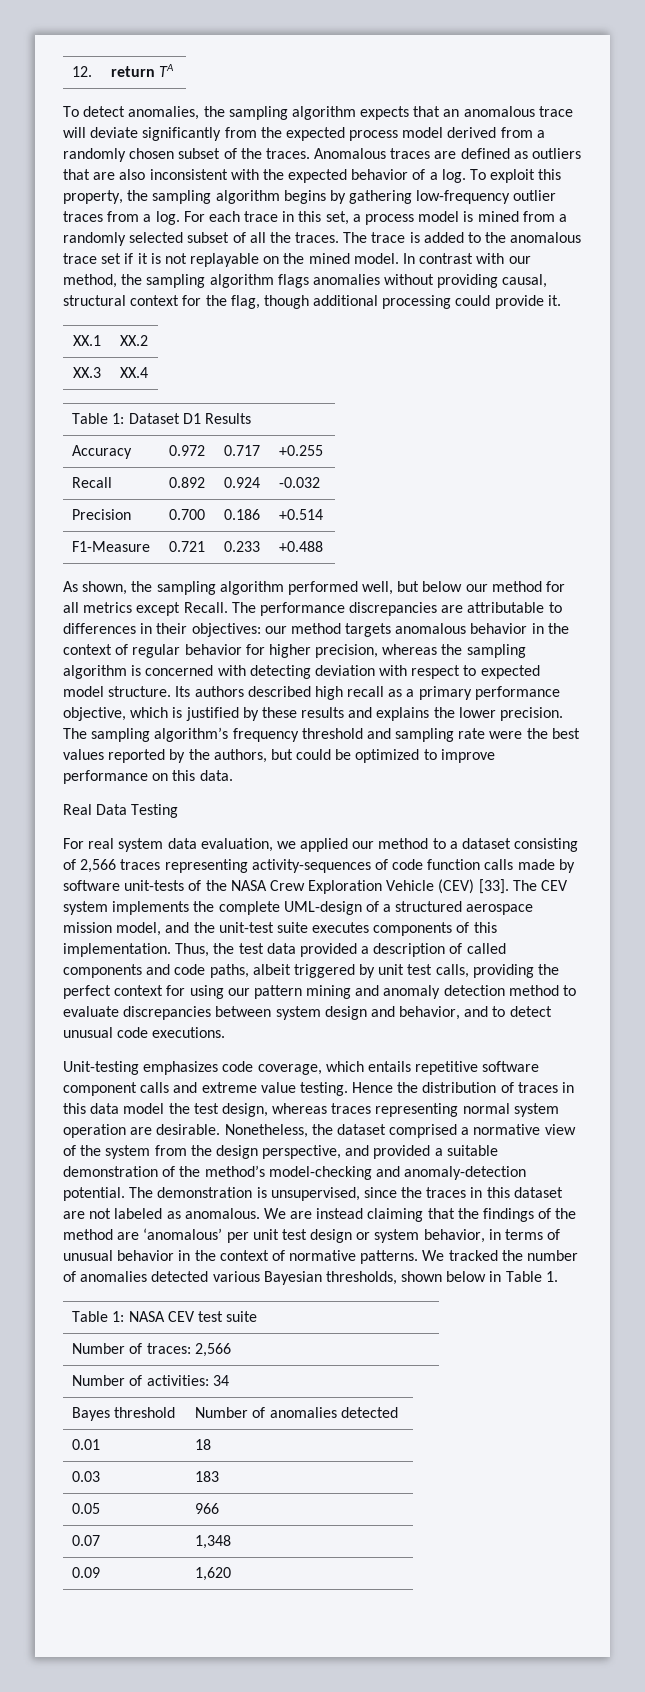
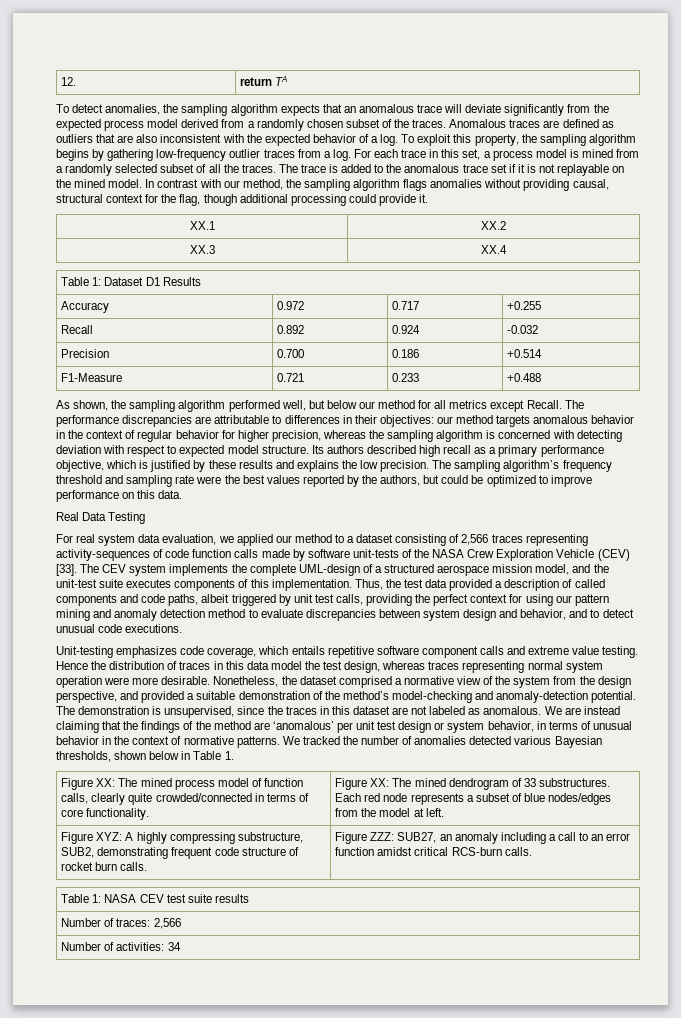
[458,707,496,718] lower -> [360,460,379,469] low
[130,1127,153,1135] are -> [104,677,159,685] were more
(558, 1276) none -> [61,778,303,790] [61,793,309,805] [61,808,150,820] [335,778,610,790] [335,793,612,805] [335,808,444,817] [61,832,303,844] [61,847,299,859] [61,862,148,871] [335,832,631,844] [335,847,532,856] // Figure XX: The mined process model of function calls, clearly quite crowded/connected in terms of core functionality. | Figure XX: The mined dendrogram of 33 substructures. Each red node represents a subset of blue nodes/edges from the model at left. // Figure XYZ: A highly compressing substructure, SUB2, demonstrating frequent code structure of rocket burn calls. | Figure ZZZ: SUB27, an anomaly including a call to an error function amidst critical RCS-burn calls.
(258, 1316) none -> [214,894,249,903] results
[72,1407,176,1421] [195,1407,398,1418] [72,1439,101,1450] [195,1439,212,1450] [72,1471,101,1482] [195,1471,220,1482] [72,1503,101,1514] [195,1503,220,1514] [72,1535,101,1546] [195,1535,232,1549] [72,1567,101,1578] [195,1567,232,1581] // Bayes threshold | Number of anomalies detected // 0.01 | 18 // 0.03 | 183 // 0.05 | 966 // 0.07 | 1,348 // 0.09 | 1,620 -> (181, 946) none

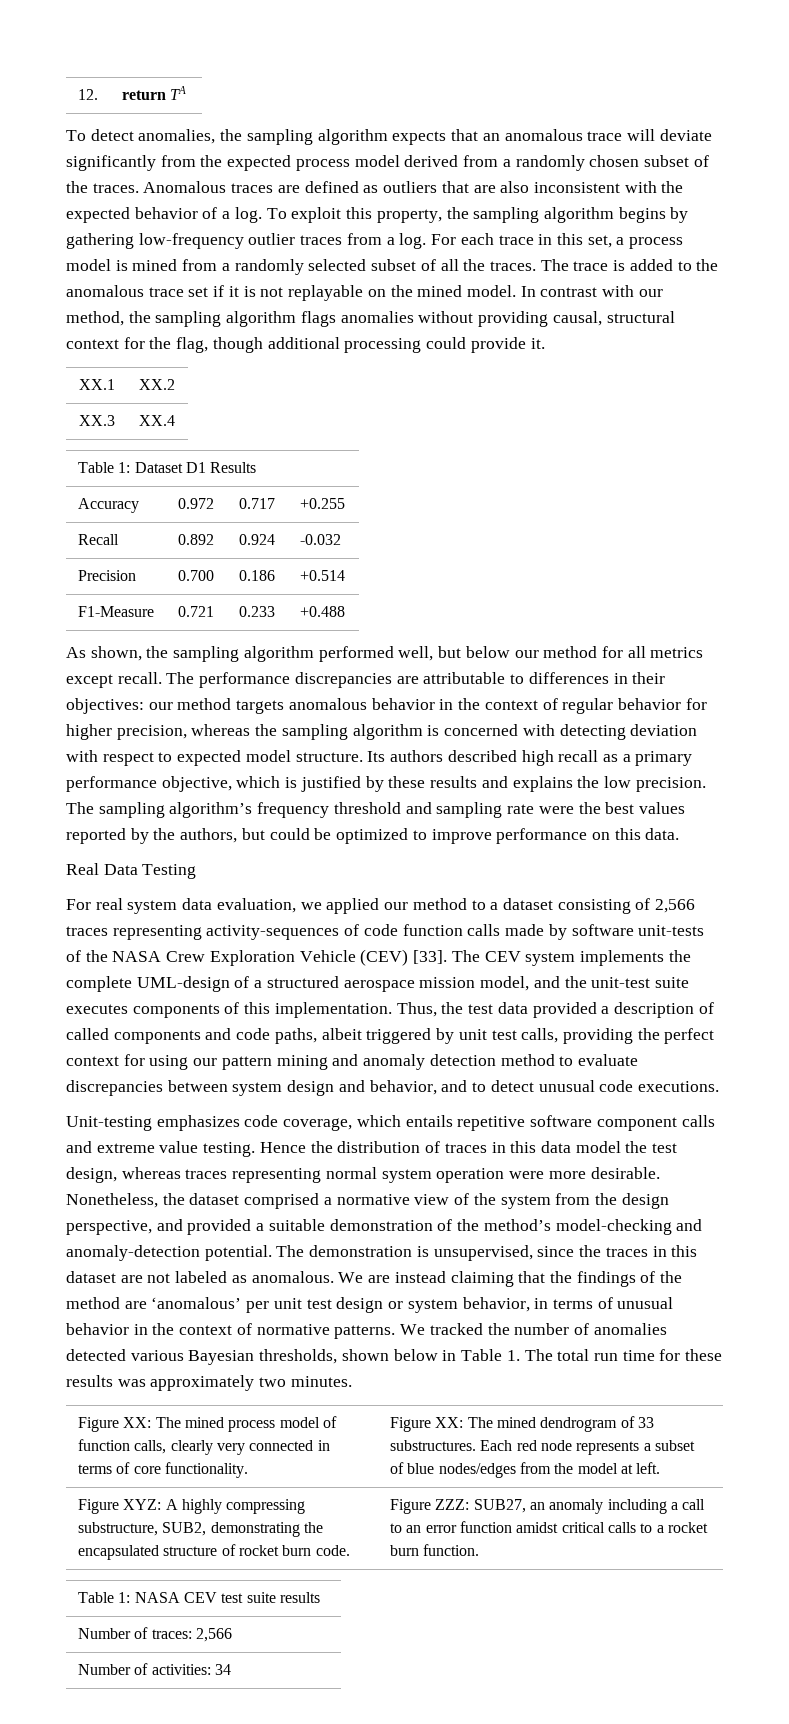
[526,400,562,409] Recall. -> [117,672,162,684] recall.
(234, 755) none -> [524,1349,723,1361] [66,1375,352,1391] The total run time for these results was approximately two minutes.
[128,793,252,805] quite crowded/connected -> [216,1440,314,1455] very connected
[171,847,239,859] frequent code -> [303,1522,323,1533] [77,1545,159,1560] the encapsulated
[120,862,148,871] calls. -> [315,1545,350,1556] code.
[451,847,532,856] RCS-burn calls. -> [607,1522,708,1533] [389,1544,480,1556] calls to a rocket burn function.

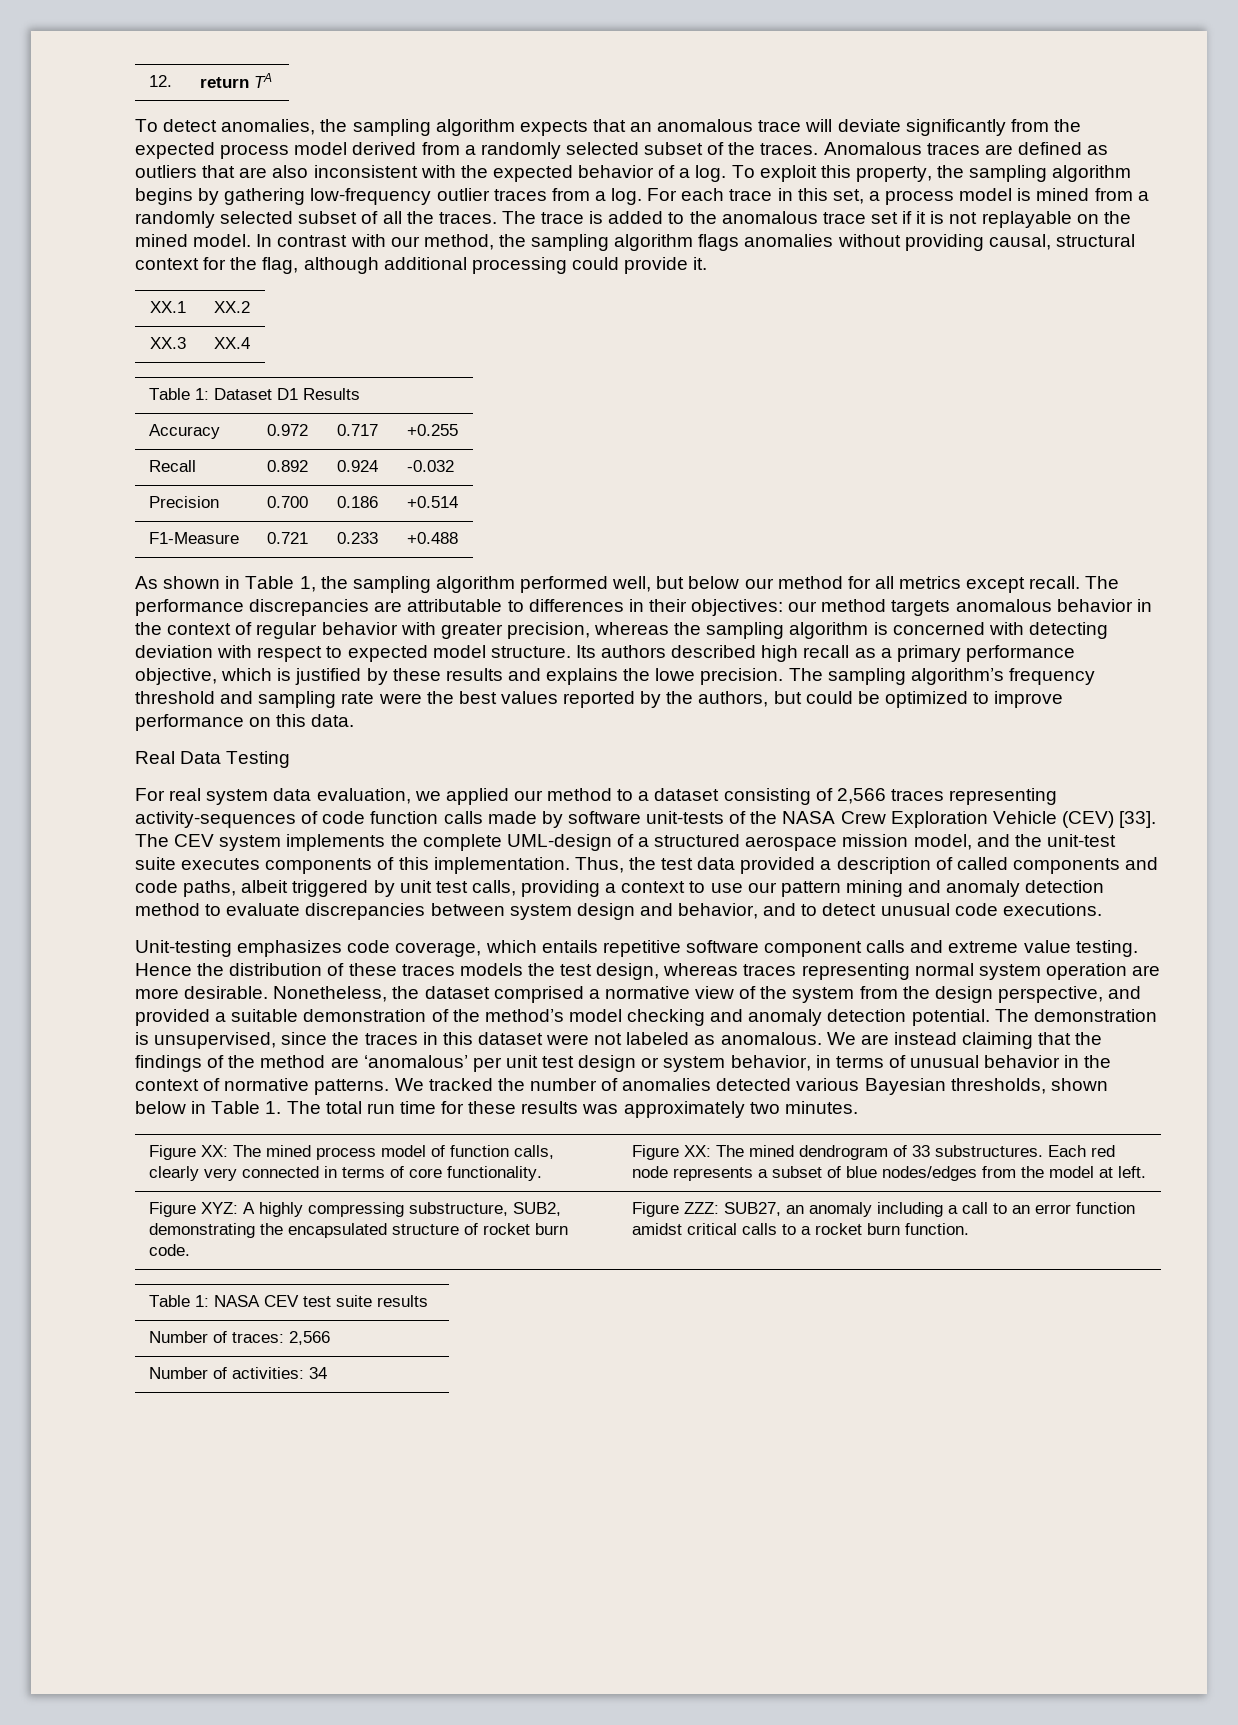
[589,155,640,167] chosen -> [565,142,639,155] selected
[212,337,263,353] though -> [303,257,379,274] although
[90,646,142,661] shown, -> [163,576,316,592] shown in Table 1,
[685,698,707,710] [66,724,112,740] for higher -> [400,622,503,639] with greater
[603,776,631,788] low -> [655,668,696,681] lowe
[637,1028,715,1044] [66,1054,189,1070] the perfect context for using -> [605,881,743,893] a context to use
[444,1141,621,1153] traces in this data model -> [348,963,523,976] these traces models
[509,1171,545,1179] were -> [1132,965,1161,976] are
[555,1219,703,1235] [66,1245,200,1261] model-checking and anomaly-detection -> [568,1009,907,1026] model checking and anomaly detection
[120,1275,143,1283] are -> [546,1034,590,1045] were

